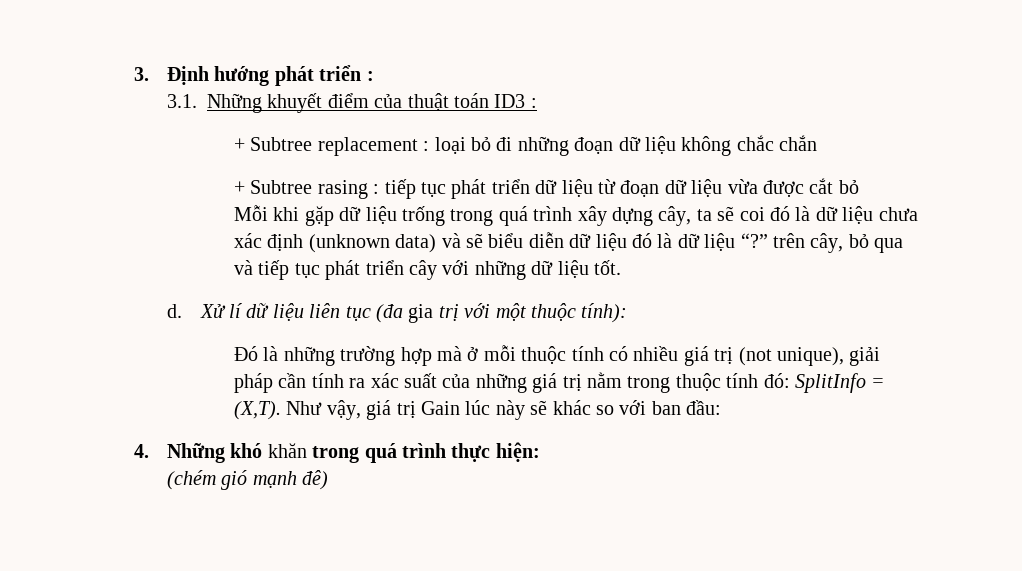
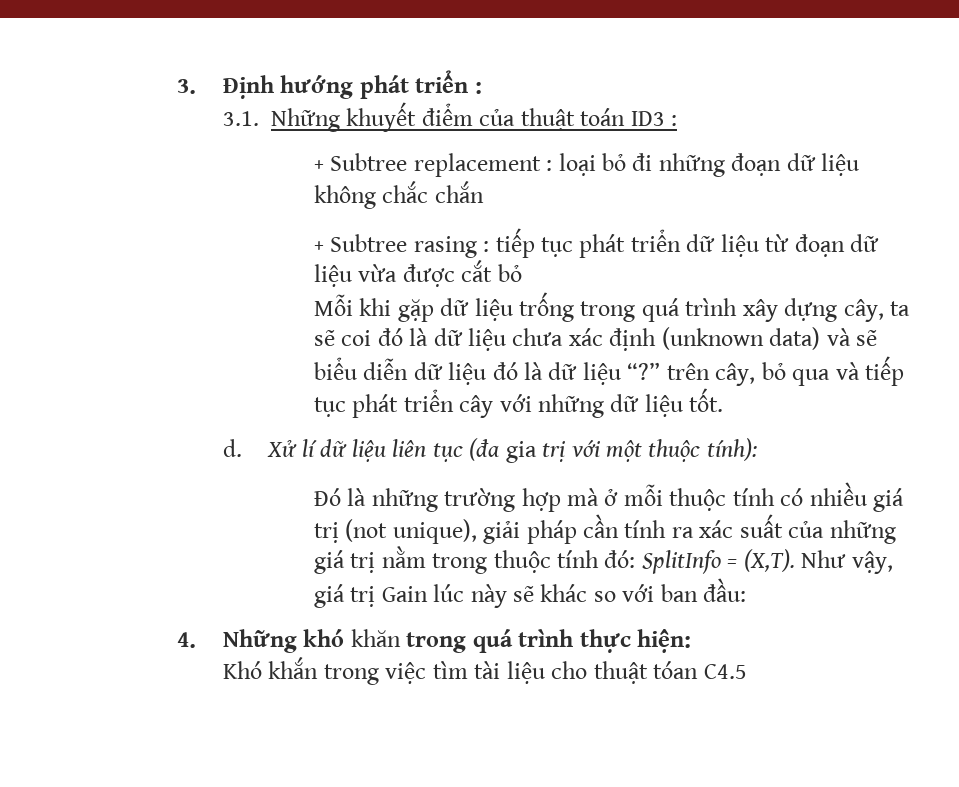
[167,470,329,490] (chém gió mạnh đê) -> [222,657,747,685] Khó khắn trong việc tìm tài liệu cho thuật tóan C4.5

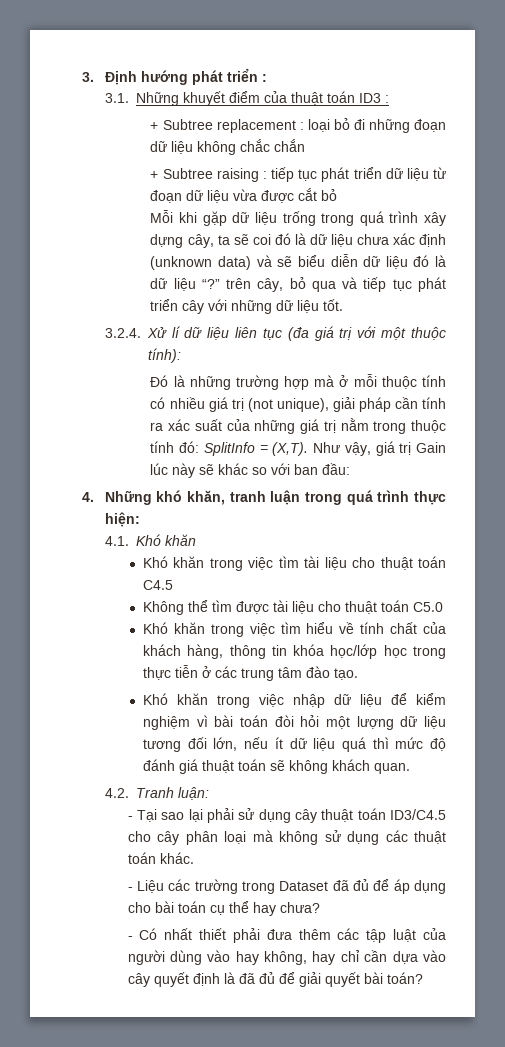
[413,236,477,258] rasing -> [216,168,259,182] raising
[222,439,242,457] d. -> [104,328,141,338] 3.2.4.
[505,441,537,463] gia -> [314,326,334,341] giá
[350,629,401,647] khăn -> [187,490,301,505] khăn, tranh luận
[222,657,319,679] Khó khắn -> [104,534,196,546] [142,556,205,568] 4.1. Khó khăn // Khó khăn
[653,661,699,679] tóan -> [418,556,447,568] toán
(747, 671) none -> [142,600,443,615] [142,622,447,637] [142,644,446,659] [142,665,358,681] [142,693,446,708] [142,715,446,730] [142,737,447,752] [142,759,410,774] [104,787,209,800] [127,808,447,823] [127,830,446,845] [127,852,194,864] [127,879,447,894] [127,901,320,916] [127,928,447,943] [127,950,447,965] [127,972,423,987] // Không thể tìm được tài liệu cho thuật toán C5.0 // Khó khăn trong việc tìm hiểu về tính chất của khách hàng, thông tin khóa học/lớp học trong thực tiễn ở các trung tâm đào tạo. // Khó khăn trong việc nhập dữ liệu để kiểm nghiệm vì bài toán đòi hỏi một lượng dữ liệu tương đối lớn, nếu ít dữ liệu quá thì mức độ đánh giá thuật toán sẽ không khách quan. // 4.2. Tranh luận: // - Tại sao lại phải sử dụng cây thuật toán ID3/C4.5 cho cây phân loại mà không sử dụng các thuật toán khác. // - Liệu các trường trong Dataset đã đủ để áp dụng cho bài toán cụ thể hay chưa? // - Có nhất thiết phải đưa thêm các tập luật của người dùng vào hay không, hay chỉ cần dựa vào cây quyết định là đã đủ để giải quyết bài toán?

